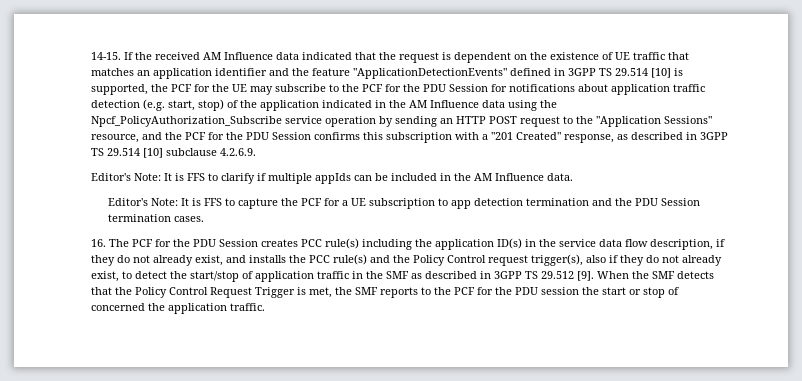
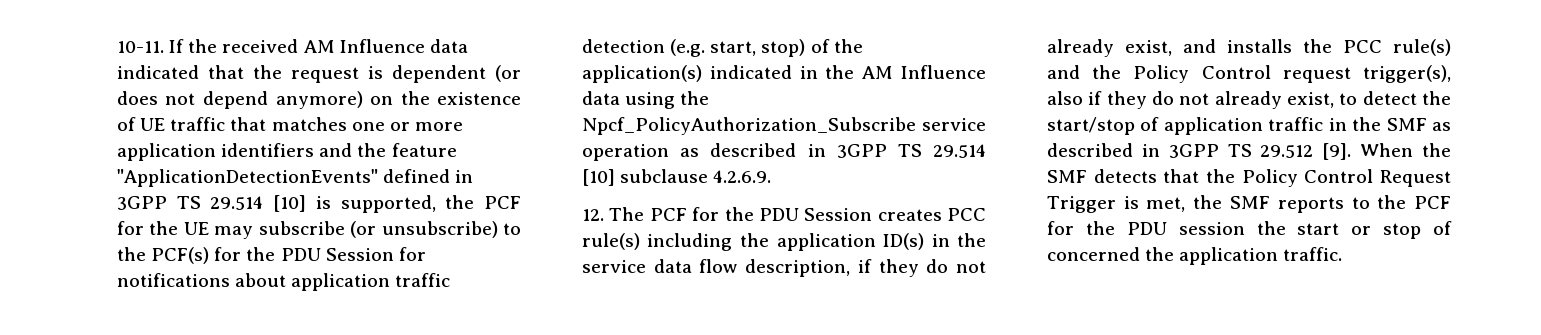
[90,52,121,60] 14-15. -> [116,41,164,53] 10-11.
(511, 57) none -> [494,65,521,82] [116,91,363,109] (or does not depend anymore)
[136,68,267,79] an application identifier -> [351,122,463,131] [116,143,315,161] one or more application identifiers
[328,84,383,92] to the PCF -> [350,221,521,238] [116,247,210,264] (or unsubscribe) to the PCF(s)
[259,100,319,111] application -> [581,65,702,83] application(s)
[378,116,712,127] [90,132,614,143] by sending an HTTP POST request to the "Application Sessions" resource, and the PCF for the PDU Session confirms this subscription with a "201 Created" response, -> (669, 152) none
[90,173,573,184] [108,198,701,209] [108,214,205,222] [90,239,106,247] Editor's Note: It is FFS to clarify if multiple appIds can be included in the AM Influence data. // Editor's Note: It is FFS to capture the PCF for a UE subscription to app detection termination and the PDU Session termination cases. // 16. -> [581,209,604,221] 12.

